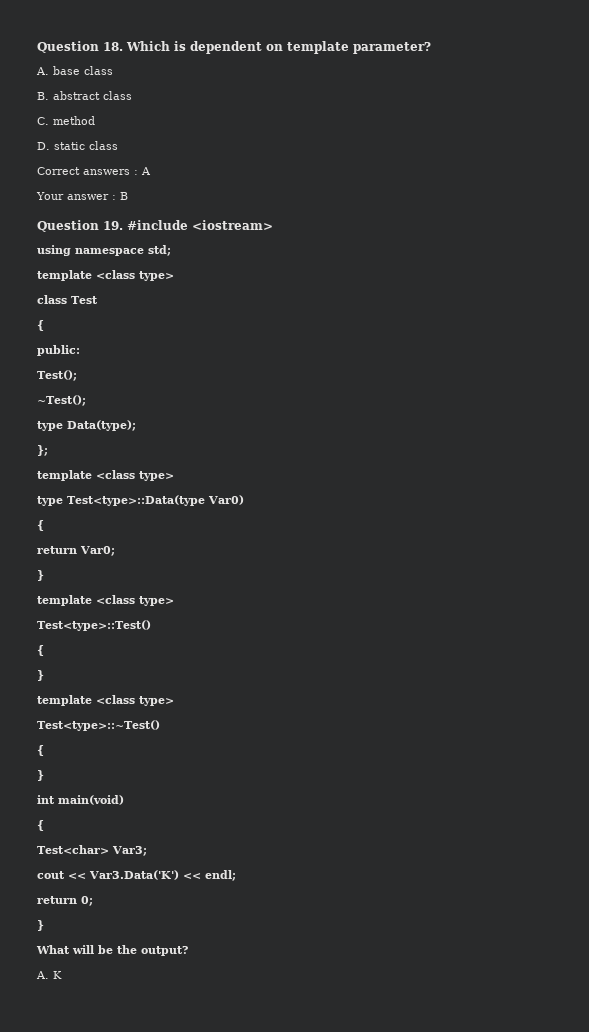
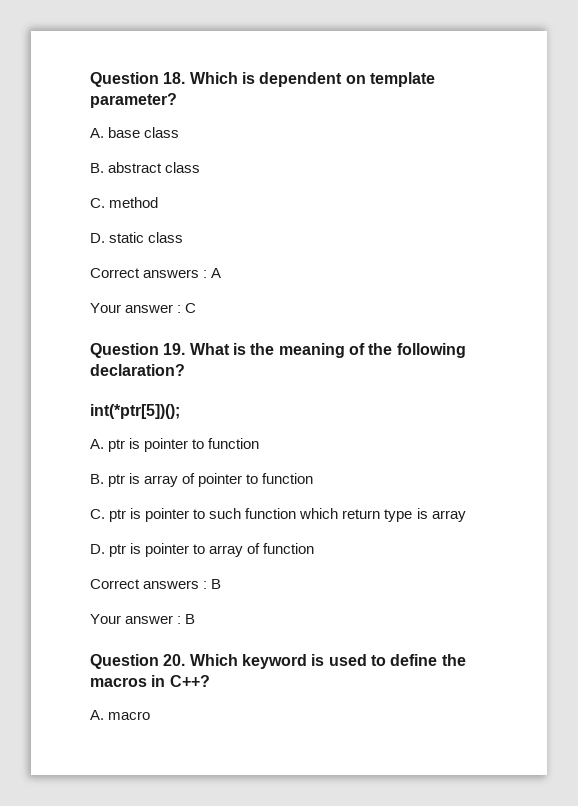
(151, 171) none -> [90,303,197,313] [90,343,466,358] [90,364,185,376] [90,404,180,419] [90,438,260,452] [90,473,314,487] [90,508,466,522] [90,543,315,557] [90,579,222,589] // Your answer : C // Question 19. What is the meaning of the following declaration? // int(*ptr[5])(); // A. ptr is pointer to function // B. ptr is array of pointer to function // C. ptr is pointer to such function which return type is array // D. ptr is pointer to array of function // Correct answers : B
[103,220,273,230] [37,245,171,256] [37,270,174,281] [37,295,98,304] [37,320,44,331] [37,345,80,356] [37,370,77,381] [37,395,86,406] [37,420,136,431] [37,445,48,456] [37,470,174,481] [37,495,244,506] [37,520,44,531] [37,546,115,556] [37,570,44,581] [37,595,174,606] [37,620,151,631] [37,645,44,656] [37,670,44,681] [37,695,174,706] [37,720,160,731] [37,745,44,756] [37,770,44,781] [37,795,124,805] [37,820,44,831] [37,845,147,856] [37,870,236,881] [37,896,93,906] [37,920,44,931] [36,945,188,956] [36,971,62,979] 19. #include <iostream> // using namespace std; // template <class type> // class Test // { // public: // Test(); // ~Test(); // type Data(type); // }; // template <class type> // type Test<type>::Data(type Var0) // { // return Var0; // } // template <class type> // Test<type>::Test() // { // } // template <class type> // Test<type>::~Test() // { // } // int main(void) // { // Test<char> Var3; // cout << Var3.Data('K') << endl; // return 0; // } // What will be the output? // A. K -> [163,654,466,669] [90,675,210,687] [90,710,151,720] 20. Which keyword is used to define the macros in C++? // A. macro

